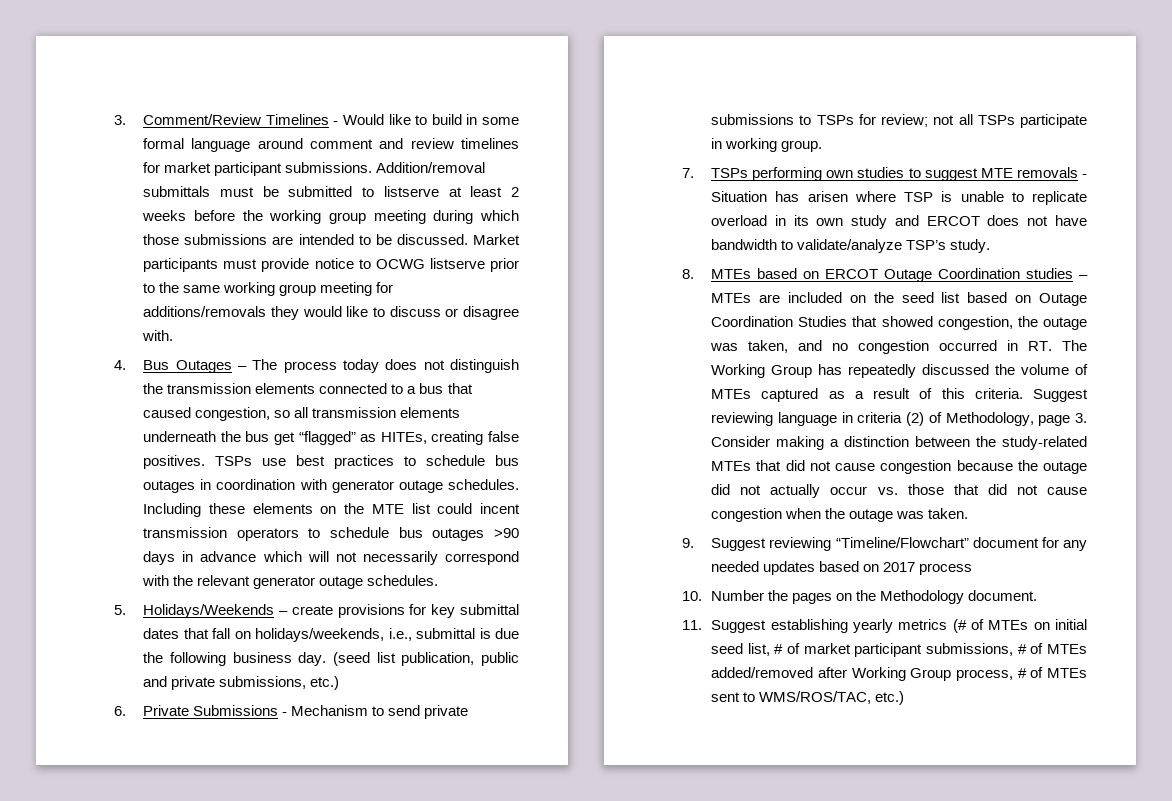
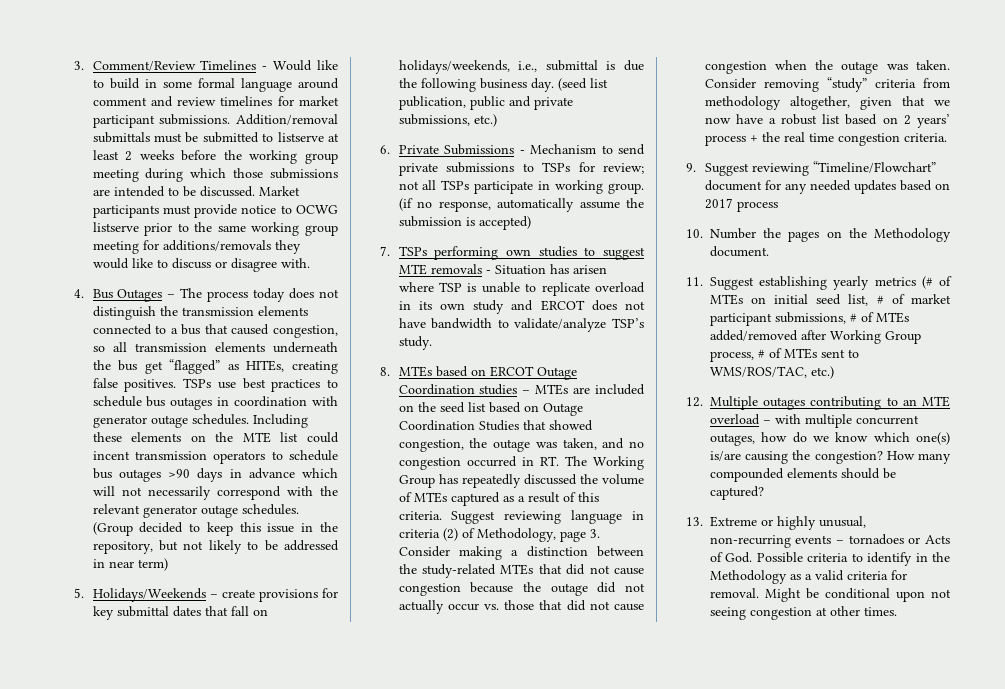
(439, 580) none -> [92,522,338,536] [92,540,339,554] [92,558,168,571] (Group decided to keep this issue in the repository, but not likely to be addressed in near term)
(823, 146) none -> [398,198,644,212] [398,216,531,230] (if no response, automatically assume the submission is accepted)
(969, 513) none -> [704,77,950,92] [704,96,950,110] [704,114,950,128] [704,132,947,146] Consider removing “study” criteria from methodology altogether, given that we now have a robust list based on 2 years’ process + the real time congestion criteria.
(905, 698) none -> [685,396,950,410] [709,414,919,428] [709,432,950,446] [709,450,951,464] [709,468,896,482] [709,486,764,500] [685,516,866,530] [709,534,950,548] [709,552,950,566] [709,570,907,584] [709,588,951,602] [709,606,897,620] // 12. Multiple outages contributing to an MTE overload – with multiple concurrent outages, how do we know which one(s) is/are causing the congestion? How many compounded elements should be captured? // 13. Extreme or highly unusual, non-recurring events – tornadoes or Acts of God. Possible criteria to identify in the Methodology as a valid criteria for removal. Might be conditional upon not seeing congestion at other times.

